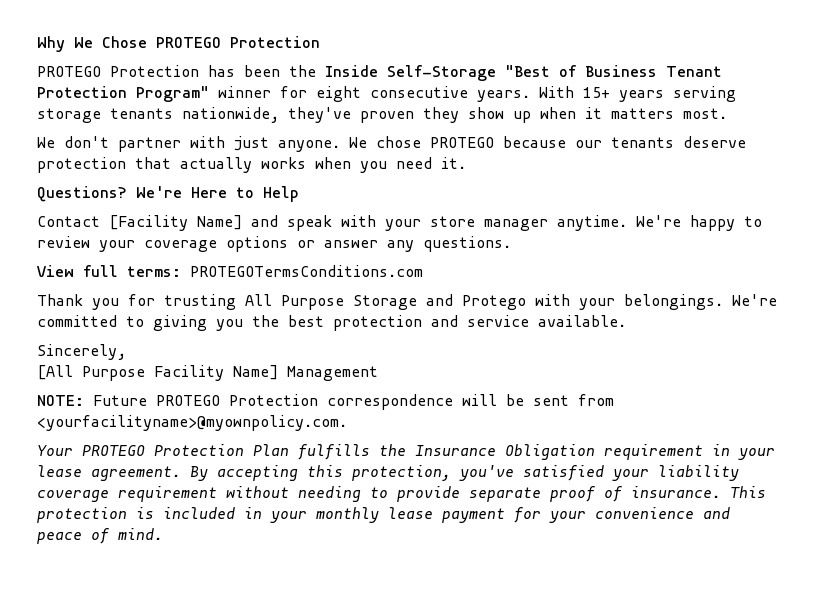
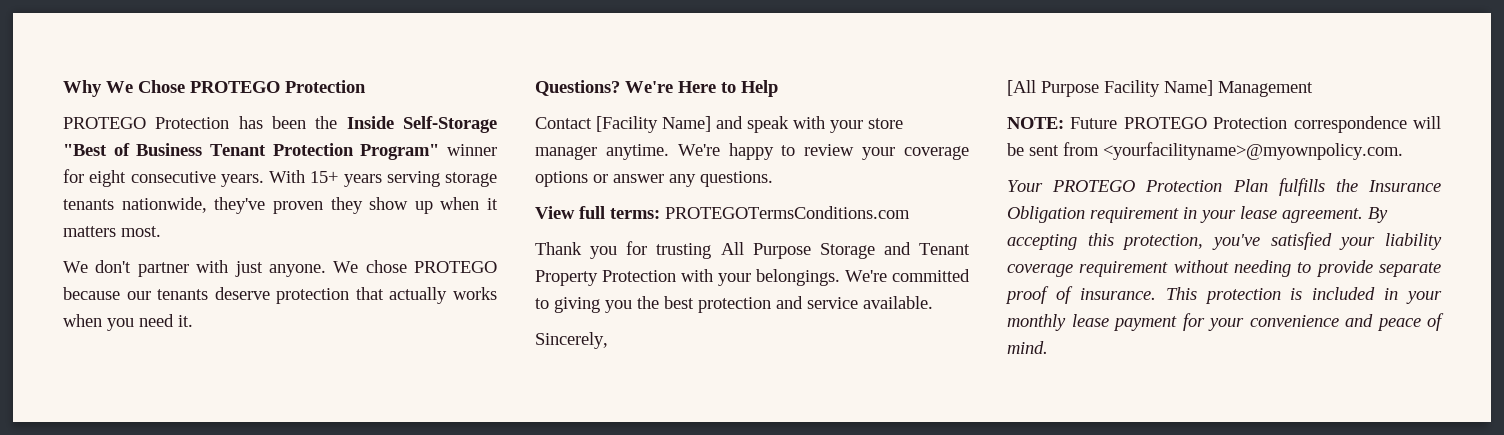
[462,295,526,310] Protego -> [919,243,970,255] [535,270,676,286] Tenant Property Protection

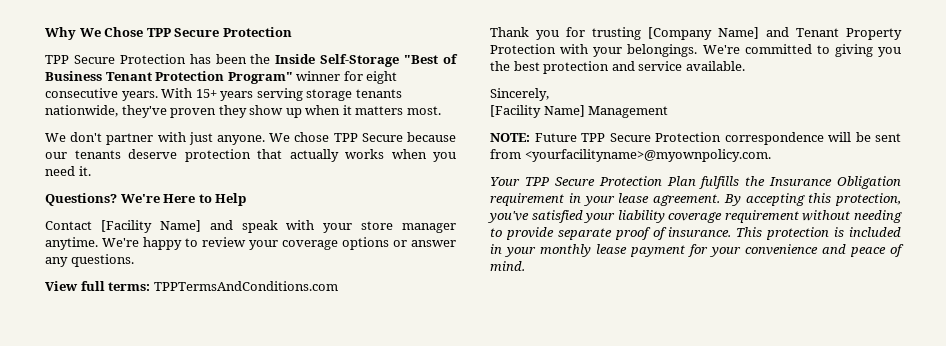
[190,81,280,93] PROTEGO -> [146,28,220,37] TPP Secure
[63,117,146,129] PROTEGO -> [45,55,115,64] TPP Secure
[414,261,497,273] PROTEGO -> [333,133,403,142] TPP Secure
[665,206,910,219] PROTEGOTermsConditions.com -> [153,281,338,291] TPPTermsAndConditions.com
[720,242,875,259] All Purpose Storage -> [648,27,759,40] [Company Name]
[1007,80,1160,97] [All Purpose Facility -> [490,105,541,118] [Facility
[1123,117,1207,129] PROTEGO -> [581,133,651,142] TPP Secure
[1052,180,1136,192] PROTEGO -> [524,177,595,186] TPP Secure

